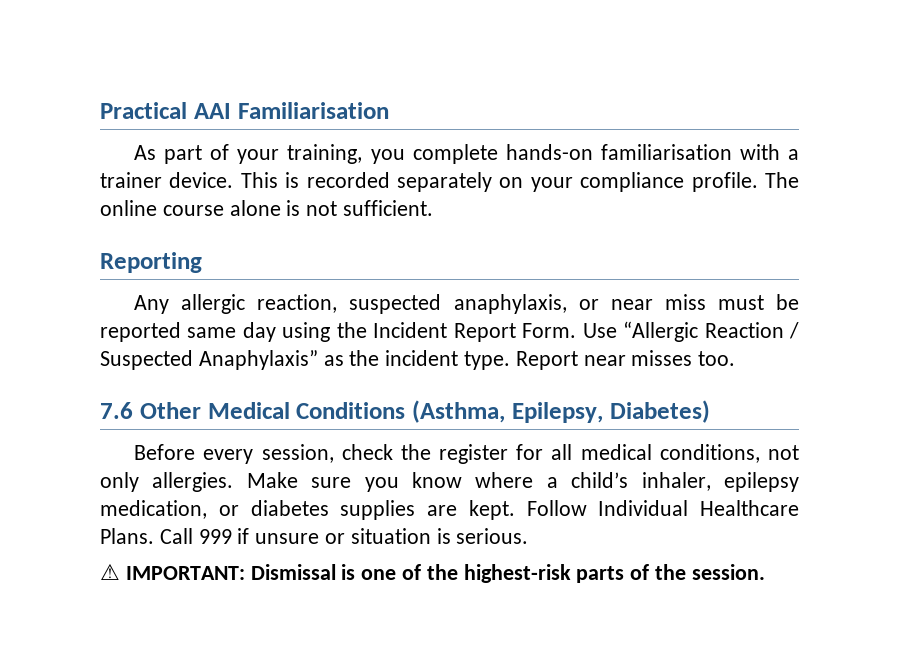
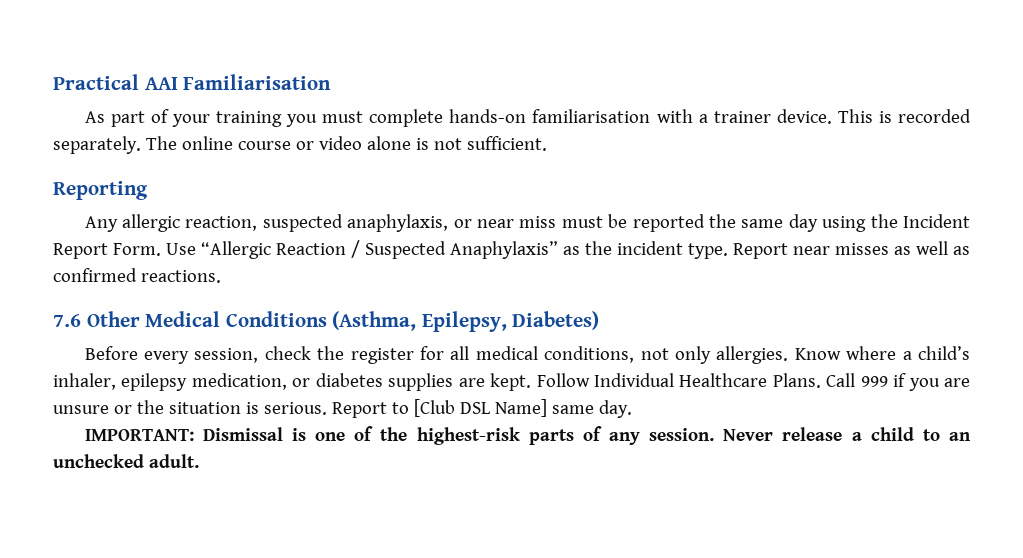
[287,144,405,164] training, you -> [215,111,364,127] training you must
[397,172,758,192] separately on your compliance profile. -> [53,136,141,154] separately.
(224, 210) none -> [295,136,362,150] or video
(181, 332) none -> [709,214,737,228] the
[698,351,736,366] too. -> [894,241,970,255] [53,268,221,283] as well as confirmed reactions.
[246,472,462,492] Make sure you know -> [794,348,841,360] Know
(250, 536) none -> [908,378,970,391] you are
(346, 538) none -> [136,400,164,414] the
[100,563,120,580] // ⚠ -> [331,399,632,418] Report to [Club DSL Name] same day. //
[655,564,765,580] the session. -> [608,427,971,445] [53,454,199,468] any session. Never release a child to an unchecked adult.

